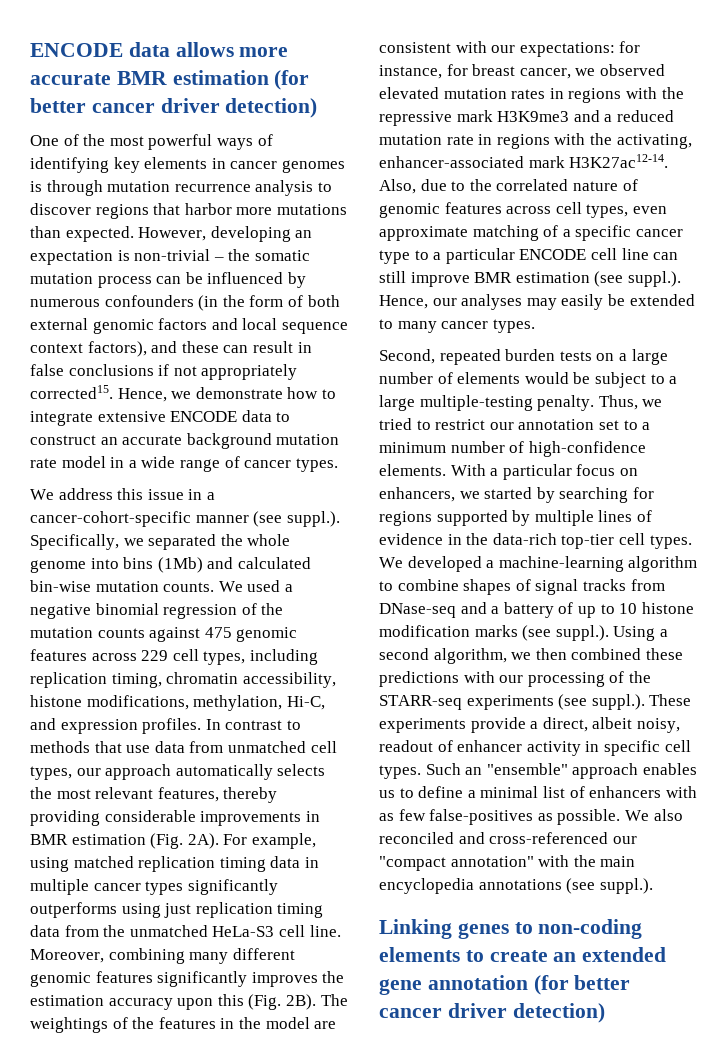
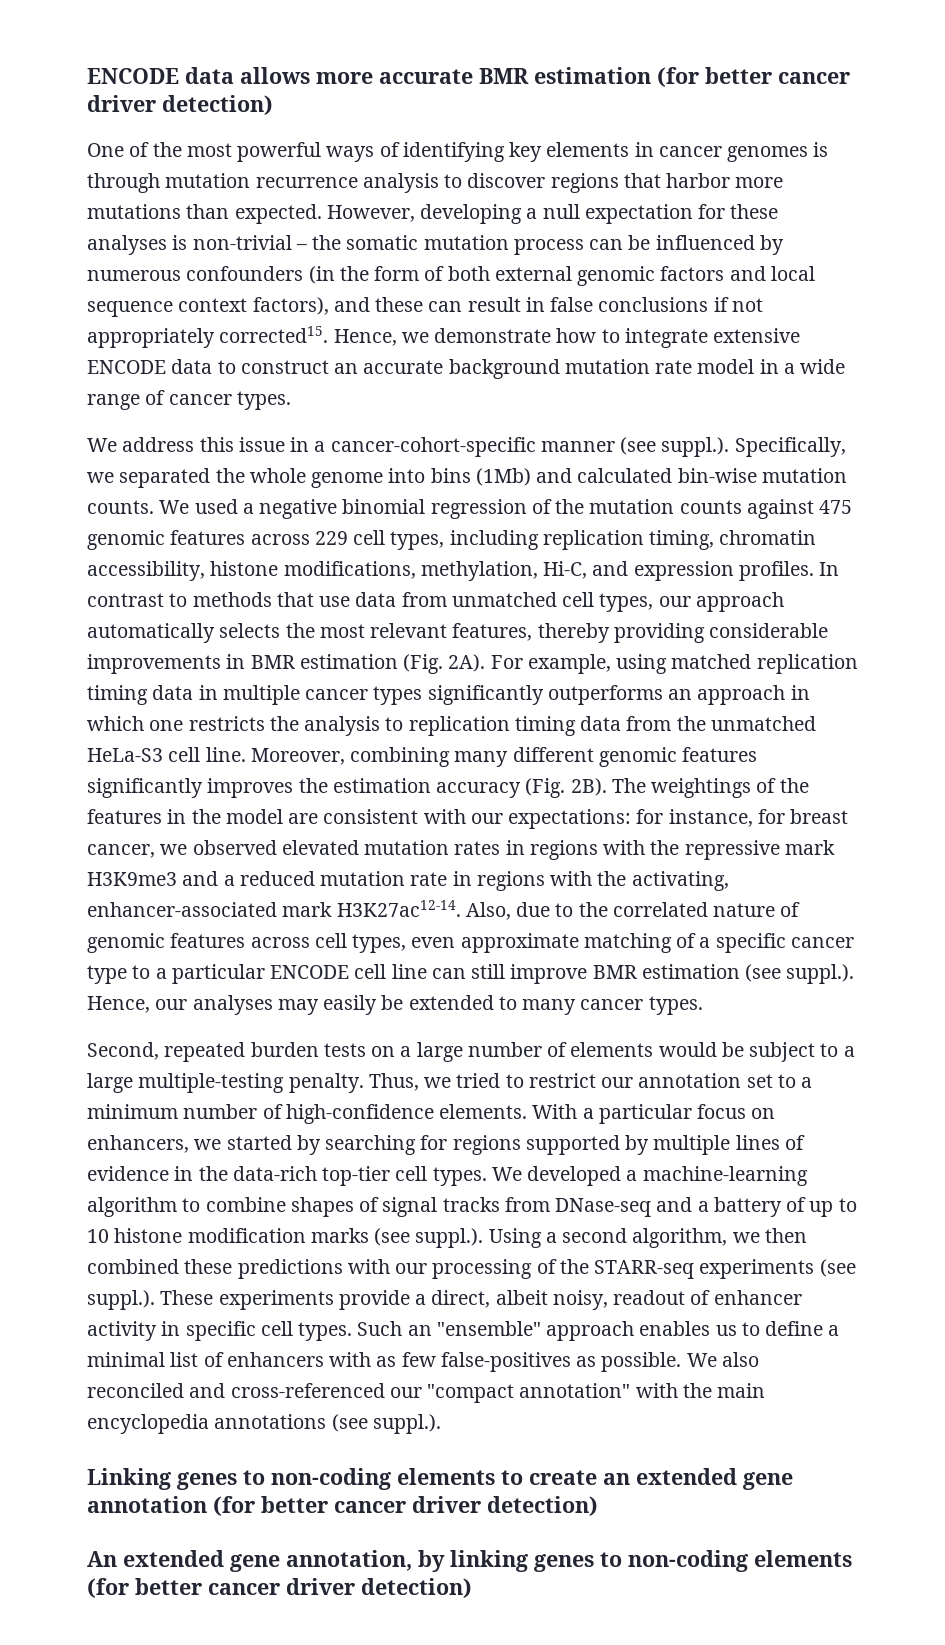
[295,230,313,238] [30,250,113,265] an expectation -> [526,204,779,224] [87,235,167,255] a null expectation for these analyses
[121,903,192,918] using just -> [668,685,810,705] [87,716,404,736] an approach in which one restricts the analysis to
[177,994,244,1010] upon this -> (522, 790) none
(605, 1013) none -> [87,1550,852,1572] [87,1578,472,1598] // An extended gene annotation, by linking genes to non-coding elements (for better cancer driver detection)

